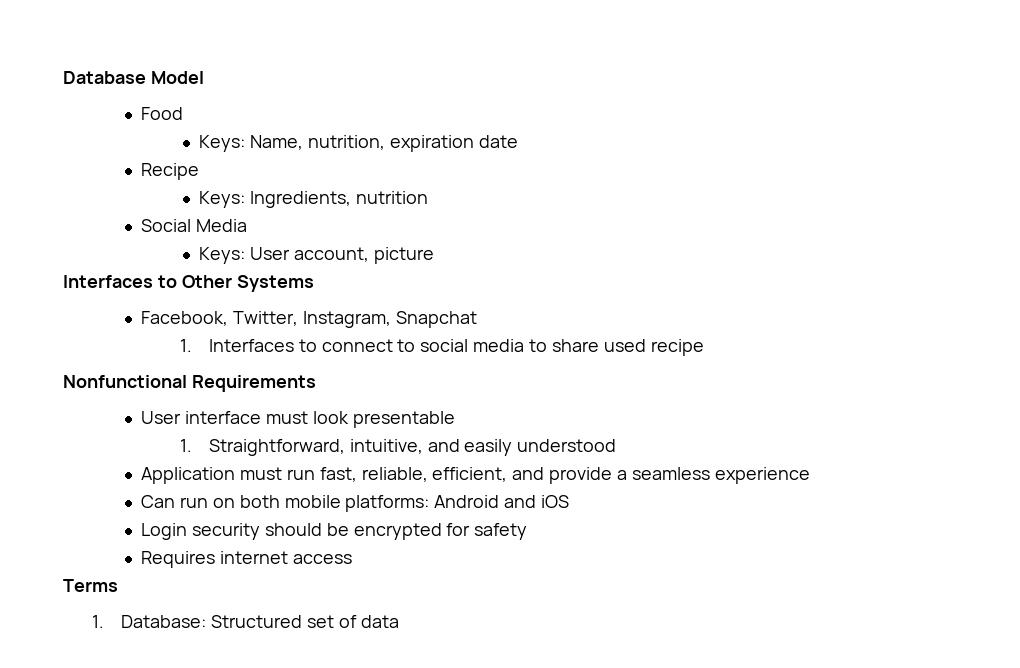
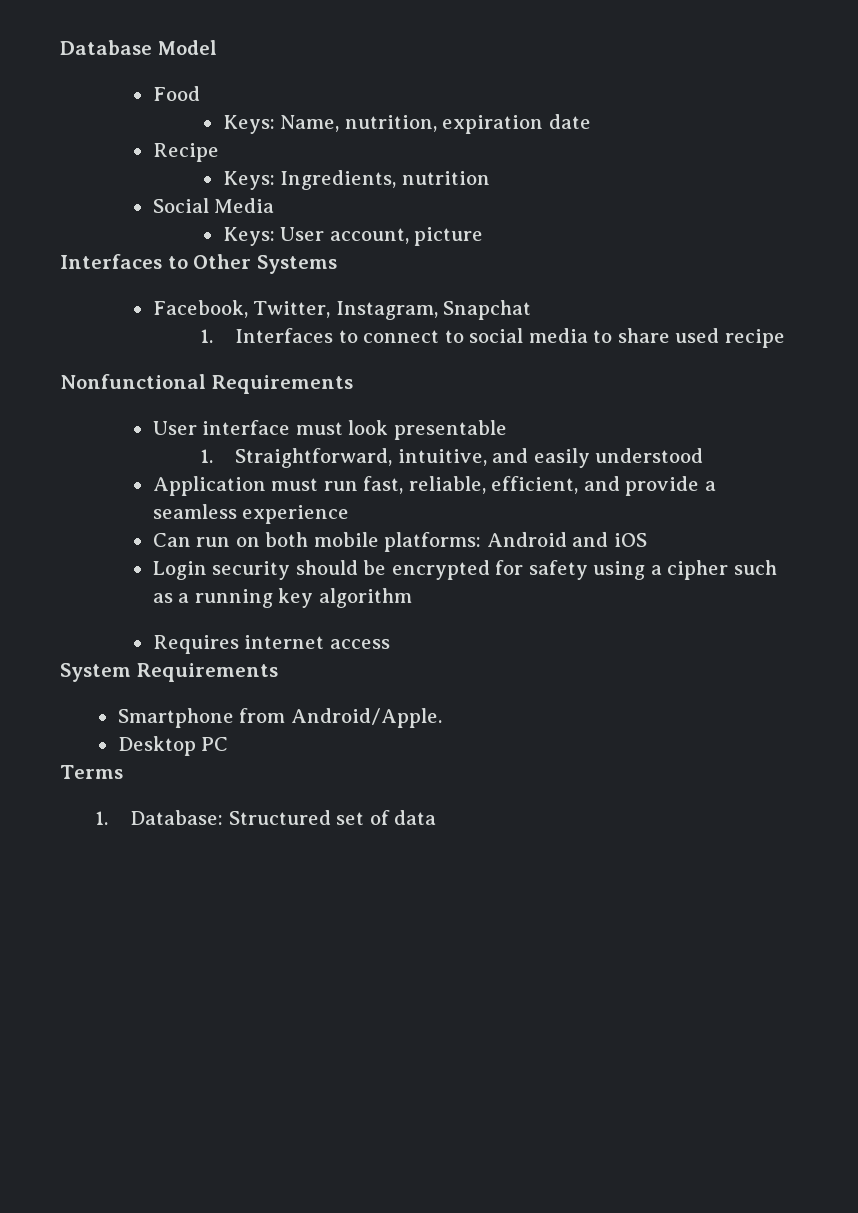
[141,551,352,568] // Requires internet access -> [593,560,777,580] [152,588,412,608] [152,635,390,654] [60,663,278,682] [117,708,442,728] [117,736,229,756] using a cipher such as a running key algorithm // Requires internet access // System Requirements // Smartphone from Android/Apple. // Desktop PC

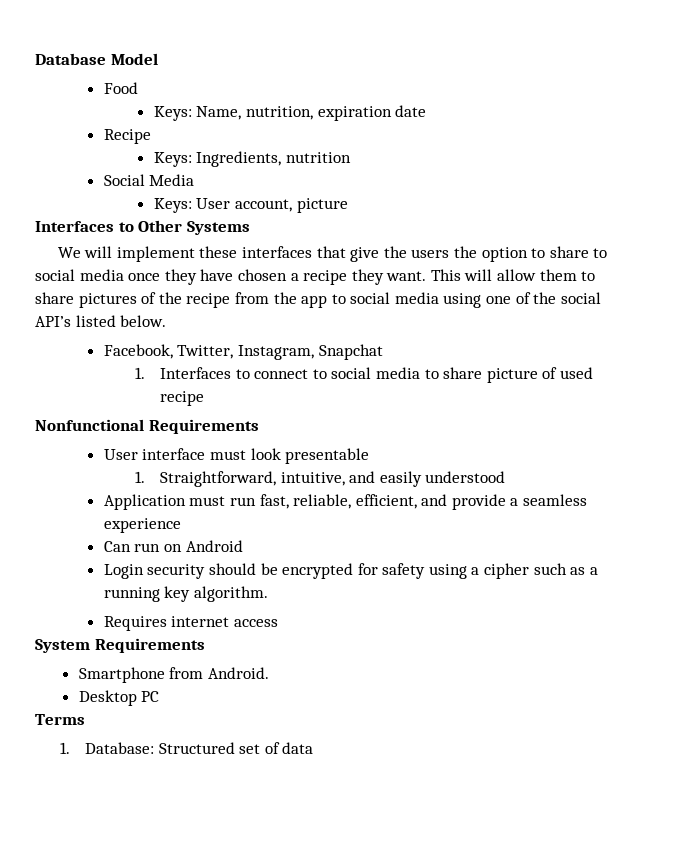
(337, 264) none -> [57,246,608,262] [35,269,596,285] [35,292,601,308] [35,315,167,327] // We will implement these interfaces that give the users the option to share to social media once they have chosen a recipe they want. This will allow them to share pictures of the recipe from the app to social media using one of the social API’s listed below.
(670, 335) none -> [486,367,558,383] picture of
[265,532,482,552] both mobile platforms: -> (182, 548) none
[572,532,647,547] and iOS -> (243, 546) none
[318,588,412,608] algorithm -> [193,586,268,602] algorithm.
[290,708,442,728] Android/Apple. -> [207,667,269,679] Android.

